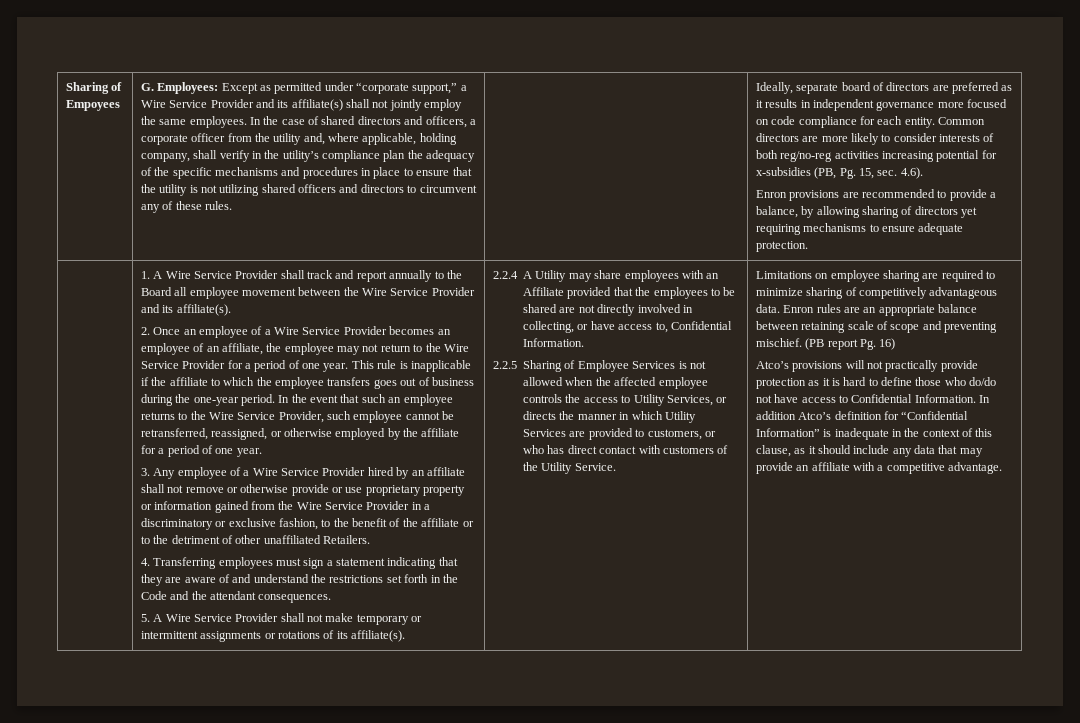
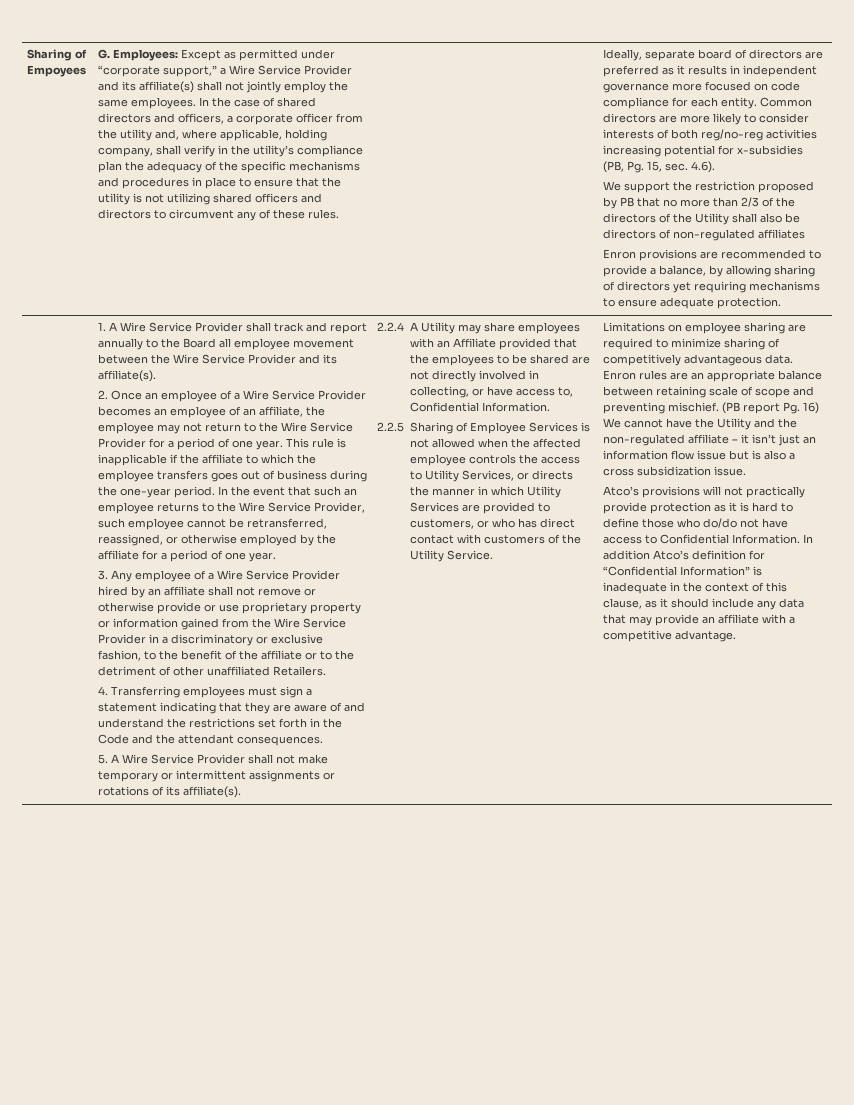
(923, 173) none -> [603,181,815,193] [603,197,796,209] [603,213,801,225] [603,229,806,241] // We support the restriction proposed by PB that no more than 2/3 of the directors of the Utility shall also be directors of non-regulated affiliates
(896, 344) none -> [603,418,798,430] [603,434,817,446] [603,450,796,460] [603,466,747,476] We cannot have the Utility and the non-regulated affiliate – it isn’t just an information flow issue but is also a cross subsidization issue.

